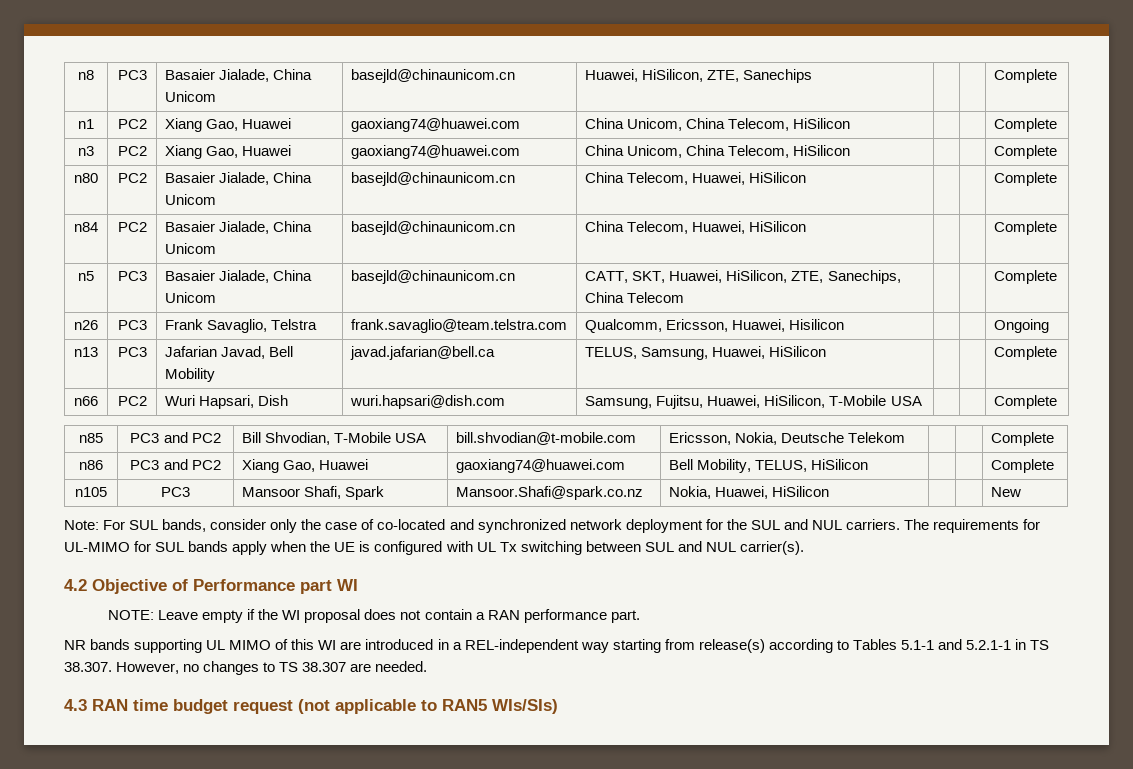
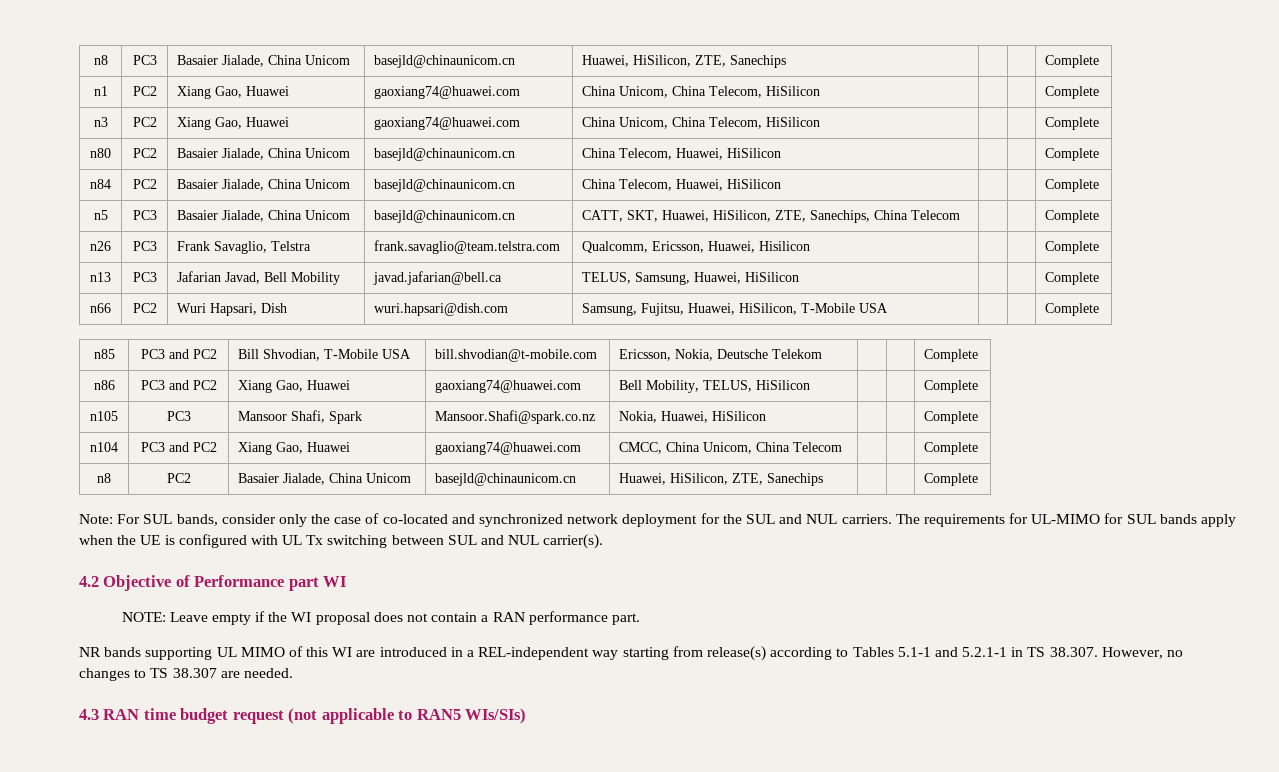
[994,319,1050,333] Ongoing -> [1045,241,1100,254] Complete
[991,487,1022,497] New -> [924,411,979,424] [90,442,118,452] [140,442,217,452] [238,442,351,455] [435,442,582,455] [619,442,843,454] [924,442,979,455] [97,473,111,483] [166,473,191,483] [238,473,412,485] [435,473,577,486] [619,473,824,486] [924,473,979,486] Complete // n104 | PC3 and PC2 | Xiang Gao, Huawei | gaoxiang74@huawei.com | CMCC, China Unicom, China Telecom | | | Complete // n8 | PC2 | Basaier Jialade, China Unicom | basejld@chinaunicom.cn | Huawei, HiSilicon, ZTE, Sanechips | | | Complete

